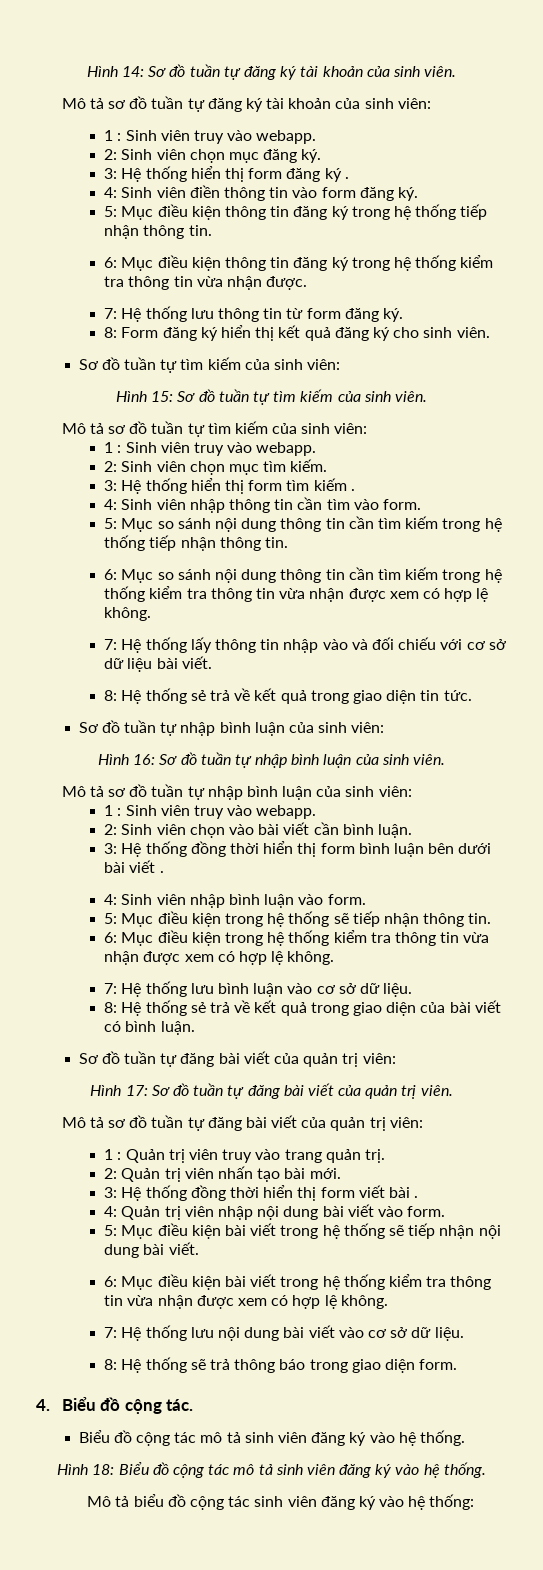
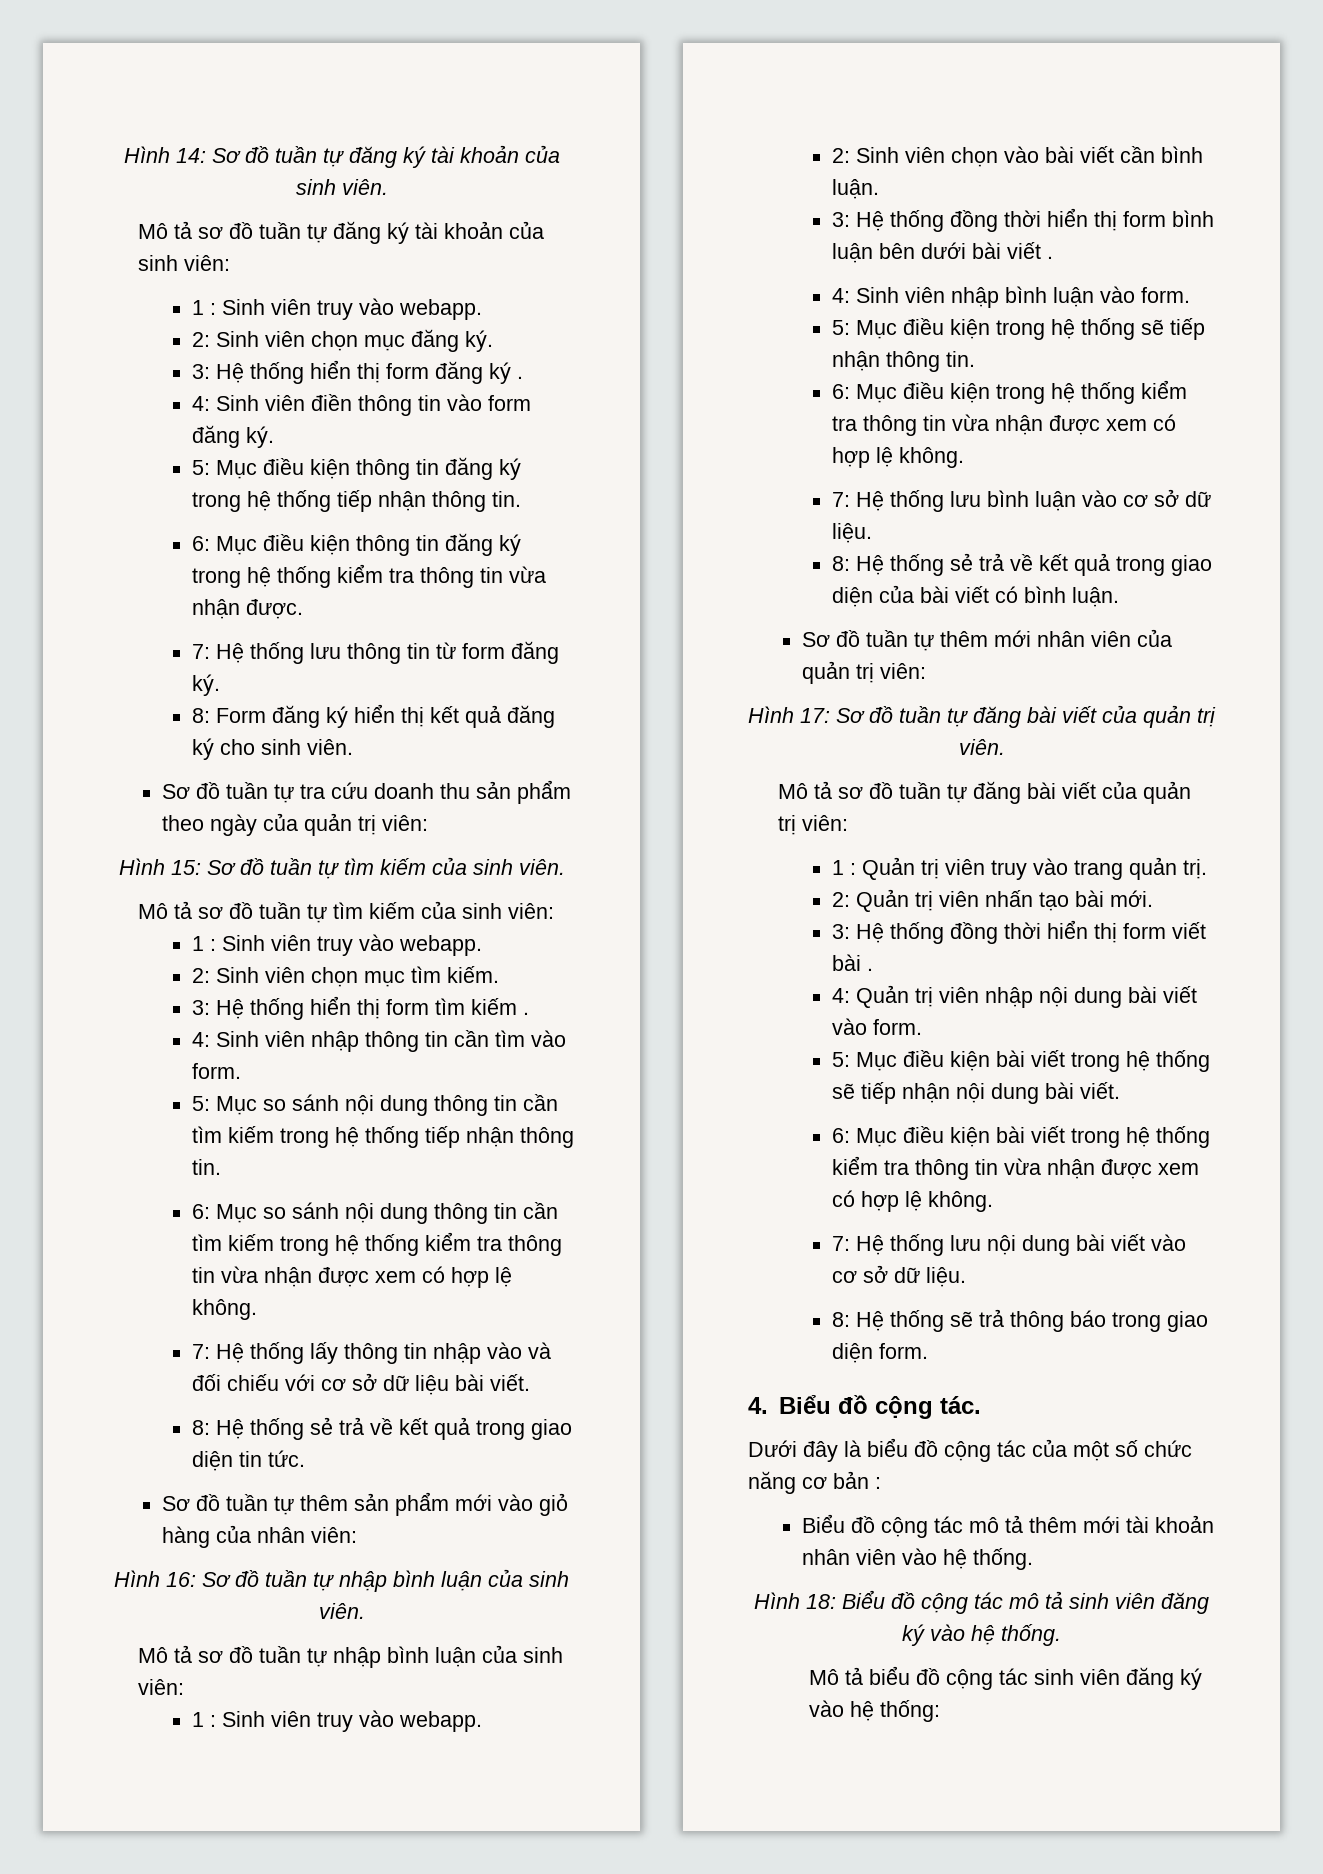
[180,357,303,370] tìm kiếm của sinh -> [299,780,571,804] [161,813,376,836] tra cứu doanh thu sản phẩm theo ngày của quản trị
[180,722,348,736] nhập bình luận của sinh -> [299,1492,568,1516] [161,1525,305,1548] thêm sản phẩm mới vào giỏ hàng của nhân
[180,1051,270,1067] đăng bài viết -> [939,630,1131,647] thêm mới nhân viên
[78,1430,367,1446] // Biểu đồ cộng tác mô tả sinh viên đăng ký -> [748,1438,1192,1462] [748,1471,881,1494] [801,1514,1214,1538] [801,1549,896,1565] // Dưới đây là biểu đồ cộng tác của một số chức năng cơ bản : // Biểu đồ cộng tác mô tả thêm mới tài khoản nhân viên

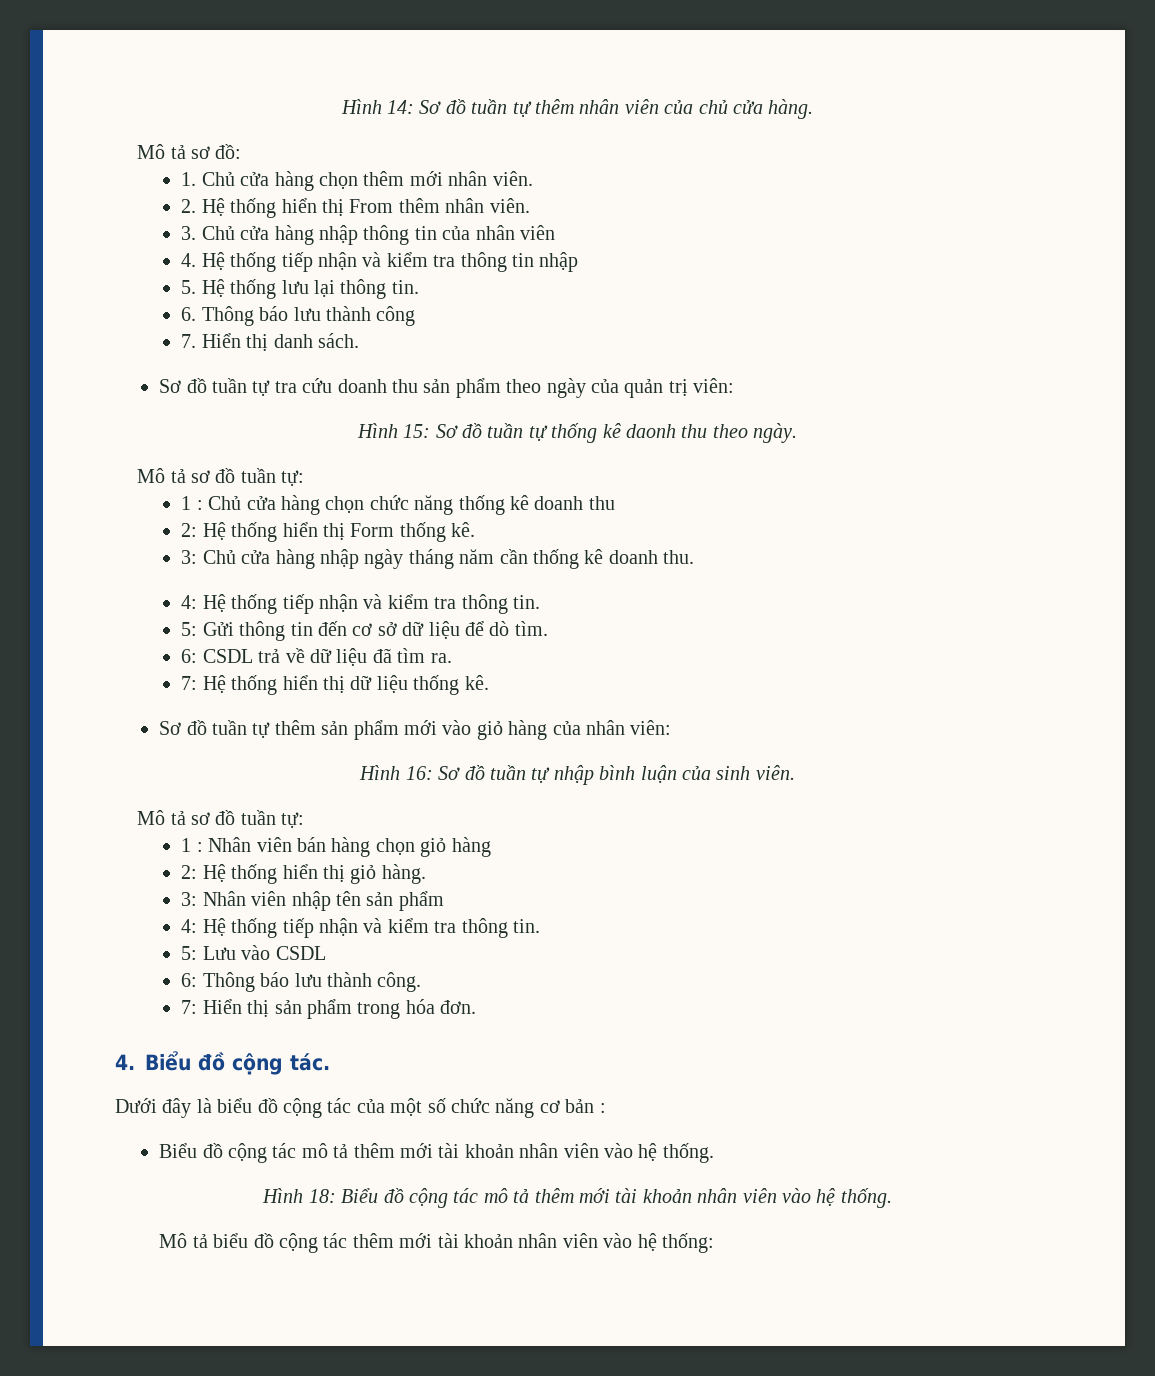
[348,145,560,168] [295,179,388,195] [138,221,545,244] [138,255,231,271] [192,298,483,320] [192,329,494,352] [192,360,524,384] [192,394,532,416] [192,425,275,448] [192,457,522,480] [192,490,522,512] [192,533,522,556] [192,564,547,588] [192,599,304,619] [192,641,560,664] [192,674,221,696] [192,704,556,728] [192,738,354,760] đăng ký tài khoản của sinh viên. // Mô tả sơ đồ tuần tự đăng ký tài khoản của sinh viên: // 1 : Sinh viên truy vào webapp. // 2: Sinh viên chọn mục đăng ký. // 3: Hệ thống hiển thị form đăng ký . // 4: Sinh viên điền thông tin vào form đăng ký. // 5: Mục điều kiện thông tin đăng ký trong hệ thống tiếp nhận thông tin. // 6: Mục điều kiện thông tin đăng ký trong hệ thống kiểm tra thông tin vừa nhận được. // 7: Hệ thống lưu thông tin từ form đăng ký. // 8: Form đăng ký hiển thị kết quả đăng ký cho sinh viên. -> [534,99,814,119] [137,144,242,159] [181,171,533,191] [181,198,530,218] [181,225,555,245] [181,252,579,272] [181,279,419,299] [181,306,416,326] [181,333,359,351] thêm nhân viên của chủ cửa hàng. // Mô tả sơ đồ: // 1. Chủ cửa hàng chọn thêm mới nhân viên. // 2. Hệ thống hiển thị From thêm nhân viên. // 3. Chủ cửa hàng nhập thông tin của nhân viên // 4. Hệ thống tiếp nhận và kiểm tra thông tin nhập // 5. Hệ thống lưu lại thông tin. // 6. Thông báo lưu thành công // 7. Hiển thị danh sách.
[343,857,565,875] [138,901,555,923] [192,934,483,956] [192,966,500,987] [192,996,530,1020] [192,1030,567,1052] [192,1063,242,1079] [192,1094,559,1116] [192,1126,575,1148] [192,1159,222,1175] [192,1202,559,1224] [192,1232,563,1256] [192,1266,513,1288] [192,1299,258,1320] [192,1342,552,1364] [192,1373,531,1395] [192,1417,573,1440] [192,1450,306,1471] tìm kiếm của sinh viên. // Mô tả sơ đồ tuần tự tìm kiếm của sinh viên: // 1 : Sinh viên truy vào webapp. // 2: Sinh viên chọn mục tìm kiếm. // 3: Hệ thống hiển thị form tìm kiếm . // 4: Sinh viên nhập thông tin cần tìm vào form. // 5: Mục so sánh nội dung thông tin cần tìm kiếm trong hệ thống tiếp nhận thông tin. // 6: Mục so sánh nội dung thông tin cần tìm kiếm trong hệ thống kiểm tra thông tin vừa nhận được xem có hợp lệ không. // 7: Hệ thống lấy thông tin nhập vào và đối chiếu với cơ sở dữ liệu bài viết. // 8: Hệ thống sẻ trả về kết quả trong giao diện tin tức. -> [551,423,798,443] [137,468,305,486] [181,495,615,515] [181,522,476,542] [181,549,695,569] [181,594,540,614] [181,621,548,641] [181,648,452,666] [181,675,489,695] thống kê daonh thu theo ngày. // Mô tả sơ đồ tuần tự: // 1 : Chủ cửa hàng chọn chức năng thống kê doanh thu // 2: Hệ thống hiển thị Form thống kê. // 3: Chủ cửa hàng nhập ngày tháng năm cần thống kê doanh thu. // 4: Hệ thống tiếp nhận và kiểm tra thông tin. // 5: Gửi thông tin đến cơ sở dữ liệu để dò tìm. // 6: CSDL trả về dữ liệu đã tìm ra. // 7: Hệ thống hiển thị dữ liệu thống kê.
[307,1645,564,1668] [138,1679,185,1695] [192,1710,483,1732] [832,146,1204,167] [832,179,880,199] [832,208,1215,232] [832,242,1054,263] [832,286,1191,308] [832,318,1206,340] [832,351,976,372] [832,380,1188,404] [832,414,1177,436] [832,447,965,468] [832,489,1212,512] [832,523,873,543] [832,553,1213,576] [832,585,1120,607] [801,629,1172,651] [801,661,926,684] [748,705,1216,728] [958,739,1005,755] [778,781,1192,804] [778,815,849,835] [832,857,1208,880] [832,889,1154,912] [832,920,1207,944] [832,954,874,971] [832,985,1198,1008] [832,1018,923,1035] [832,1050,1211,1072] [832,1082,1121,1104] [832,1126,1211,1148] [832,1156,1200,1180] [832,1190,994,1212] [832,1234,1187,1256] [832,1265,967,1287] [832,1309,1209,1332] [832,1343,929,1363] tự nhập bình luận của sinh viên: // 1 : Sinh viên truy vào webapp. // 2: Sinh viên chọn vào bài viết cần bình luận. // 3: Hệ thống đồng thời hiển thị form bình luận bên dưới bài viết . // 4: Sinh viên nhập bình luận vào form. // 5: Mục điều kiện trong hệ thống sẽ tiếp nhận thông tin. // 6: Mục điều kiện trong hệ thống kiểm tra thông tin vừa nhận được xem có hợp lệ không. // 7: Hệ thống lưu bình luận vào cơ sở dữ liệu. // 8: Hệ thống sẻ trả về kết quả trong giao diện của bài viết có bình luận. // Sơ đồ tuần tự thêm mới nhân viên của quản trị viên: // Hình 17: Sơ đồ tuần tự đăng bài viết của quản trị viên. // Mô tả sơ đồ tuần tự đăng bài viết của quản trị viên: // 1 : Quản trị viên truy vào trang quản trị. // 2: Quản trị viên nhấn tạo bài mới. // 3: Hệ thống đồng thời hiển thị form viết bài . // 4: Quản trị viên nhập nội dung bài viết vào form. // 5: Mục điều kiện bài viết trong hệ thống sẽ tiếp nhận nội dung bài viết. // 6: Mục điều kiện bài viết trong hệ thống kiểm tra thông tin vừa nhận được xem có hợp lệ không. // 7: Hệ thống lưu nội dung bài viết vào cơ sở dữ liệu. // 8: Hệ thống sẽ trả thông báo trong giao diện form. -> [281,812,305,828] [181,837,491,857] [181,864,426,884] [181,891,444,911] [181,918,540,938] [181,945,326,960] [181,972,422,992] [181,999,477,1019] tự: // 1 : Nhân viên bán hàng chọn giỏ hàng // 2: Hệ thống hiển thị giỏ hàng. // 3: Nhân viên nhập tên sản phẩm // 4: Hệ thống tiếp nhận và kiểm tra thông tin. // 5: Lưu vào CSDL // 6: Thông báo lưu thành công. // 7: Hiển thị sản phẩm trong hóa đơn.
[1069,1592,1209,1614] [902,1624,925,1646] sinh viên đăng ký -> [534,1188,777,1203] thêm mới tài khoản nhân viên
[1033,1667,1202,1690] sinh viên đăng ký -> [352,1233,598,1248] thêm mới tài khoản nhân viên

